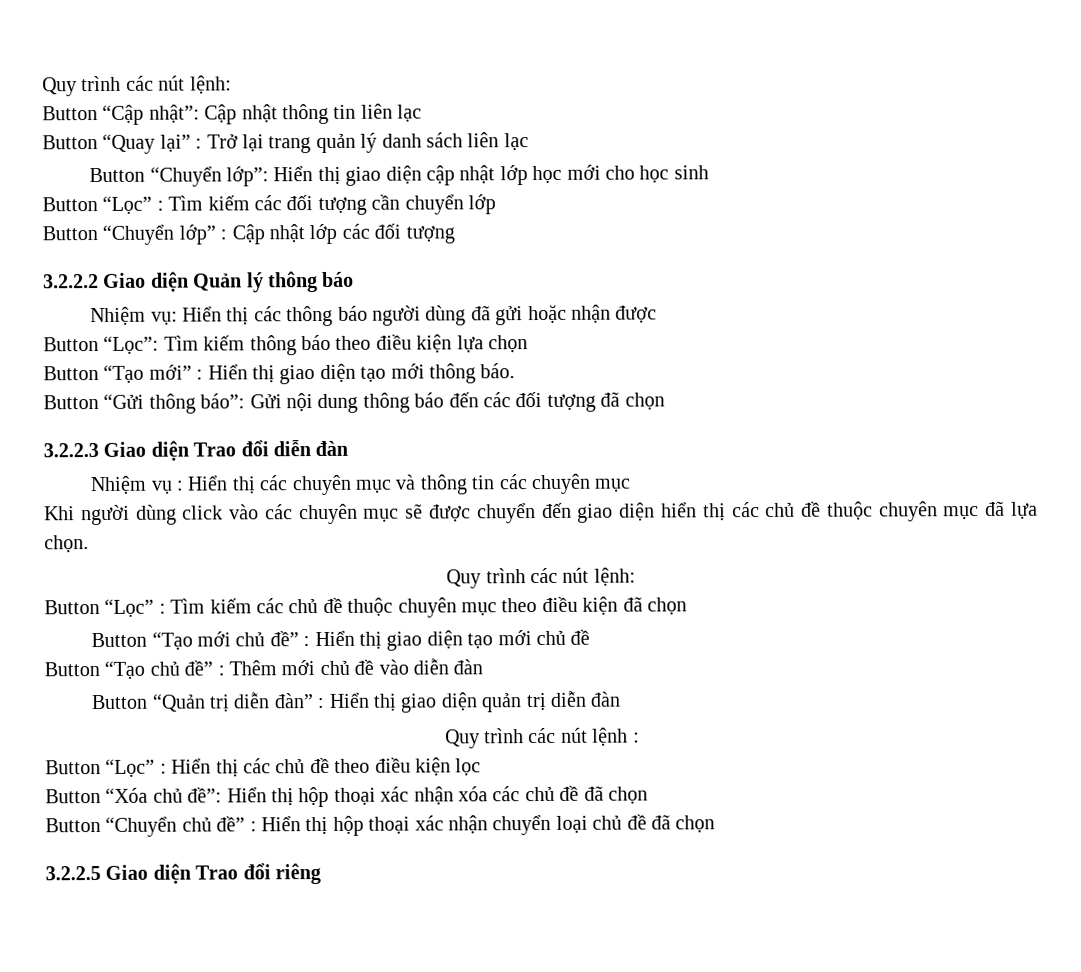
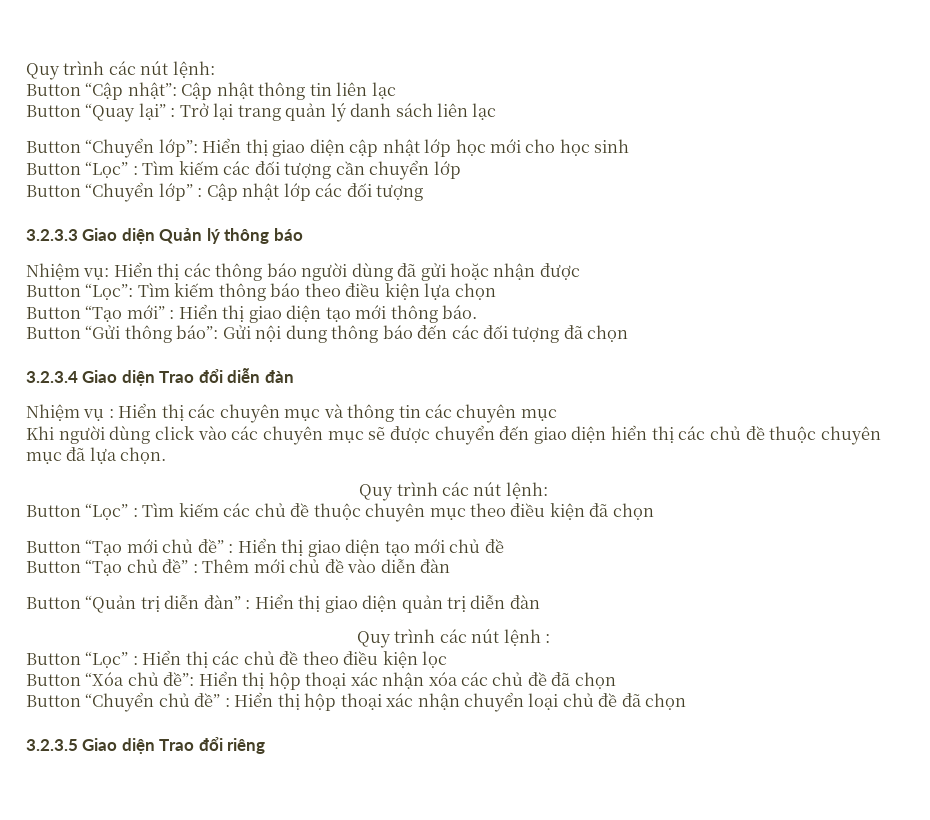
[43,274,99,289] 3.2.2.2 -> [26,229,78,241] 3.2.3.3
[43,443,99,458] 3.2.2.3 -> [26,371,78,383] 3.2.3.4
[45,865,101,881] 3.2.2.5 -> [26,739,78,751] 3.2.3.5

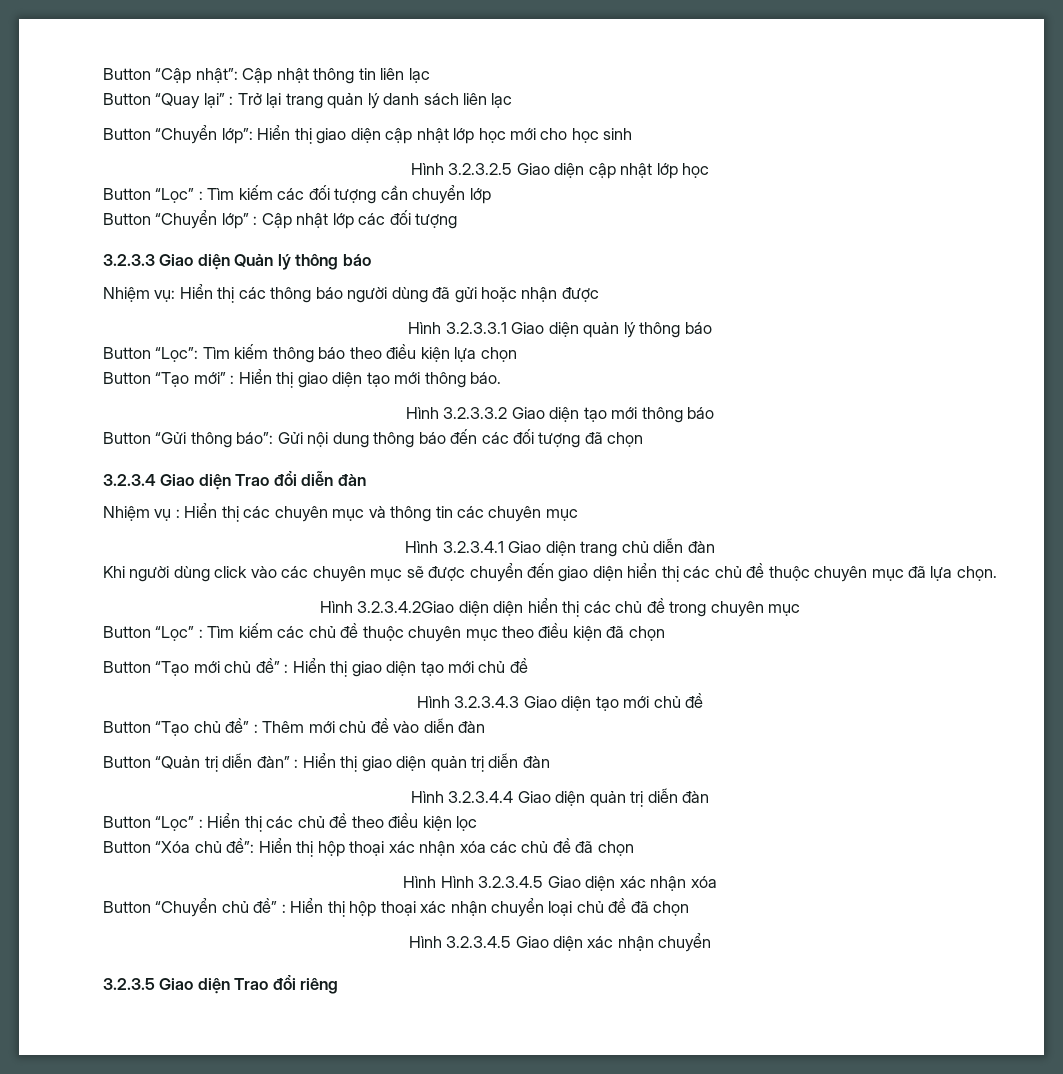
[26,61,215,80] Quy trình các nút lệnh: // -> (103, 74) none
(630, 146) none -> [410,163,710,179] // Hình 3.2.3.2.5 Giao diện cập nhật lớp học
(580, 271) none -> [408,322,712,338] // Hình 3.2.3.3.1 Giao diện quản lý thông báo
(478, 312) none -> [405,407,715,423] // Hình 3.2.3.3.2 Giao diện tạo mới thông báo
(557, 415) none -> [405,538,715,557] // Hình 3.2.3.4.1 Giao diện trang chủ diễn đàn
[359,482,548,501] Quy trình các nút lệnh: -> [319,598,801,617] Hình 3.2.3.4.2Giao diện diện hiển thị các chủ đề trong chuyên mục
(504, 546) none -> [416,693,704,711] // Hình 3.2.3.4.3 Giao diện tạo mới chủ đề
[356,629,551,648] Quy trình các nút lệnh : -> [410,788,710,807] Hình 3.2.3.4.4 Giao diện quản trị diễn đàn
(616, 680) none -> [403,876,717,891] // Hình Hình 3.2.3.4.5 Giao diện xác nhận xóa
(687, 701) none -> [408,933,712,952] // Hình 3.2.3.4.5 Giao diện xác nhận chuyển

